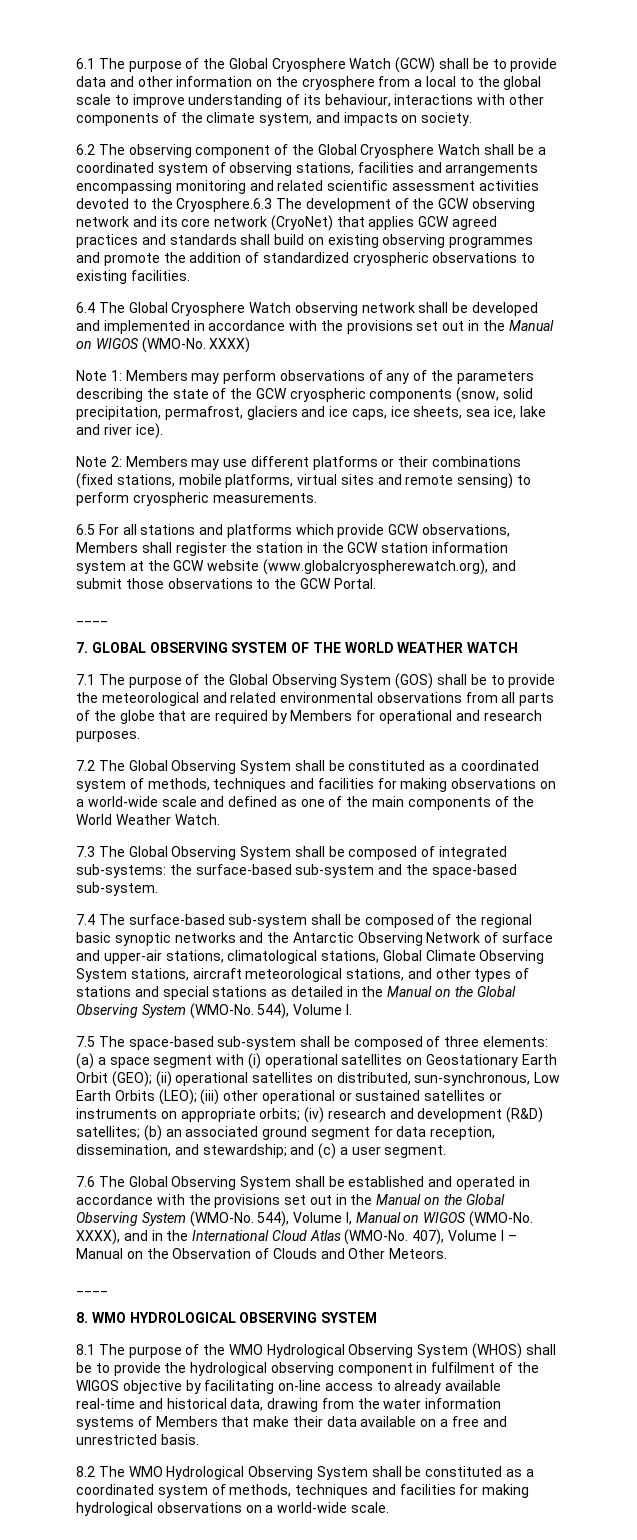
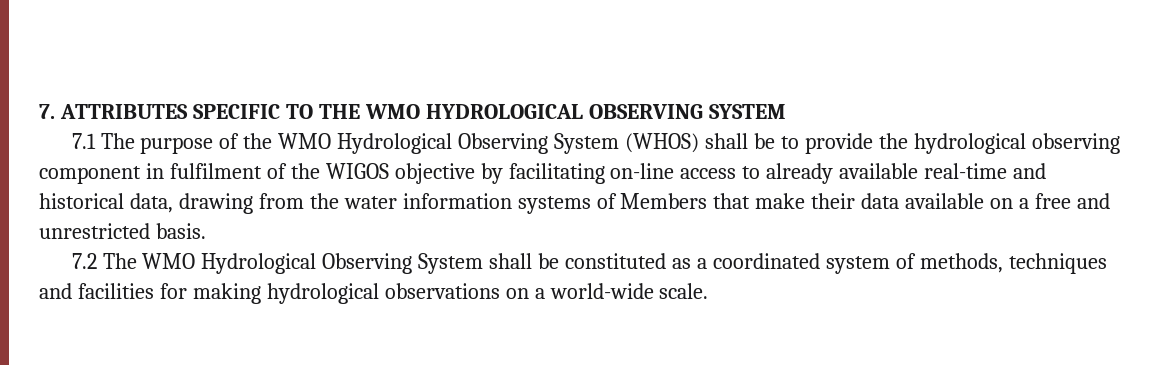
[76,57,558,73] [76,76,542,90] [76,94,545,108] [76,112,473,126] [76,144,546,158] [76,162,539,176] [76,180,539,194] [76,198,536,212] [76,215,498,231] [76,234,534,248] [76,252,536,266] [76,270,190,284] [76,302,539,316] [76,320,554,334] [76,337,251,353] [76,370,534,384] [76,387,534,403] [76,406,546,420] [76,423,163,439] [76,456,522,470] [76,473,532,489] [76,492,317,506] [76,524,511,538] [76,542,509,556] [76,559,516,575] [76,578,376,589] [76,621,108,623] [76,642,519,653] [76,673,556,689] [76,692,555,706] [76,710,542,724] [76,730,140,742] [76,760,539,774] [76,778,557,792] [76,796,535,810] [76,814,220,825] [76,846,508,860] [76,864,517,878] [76,882,158,896] [76,914,533,928] [76,932,554,946] [76,950,545,964] [76,968,530,982] [76,986,516,1000] [76,1003,352,1019] [76,1036,549,1050] [76,1053,557,1069] [76,1071,561,1087] [76,1089,503,1105] [76,1107,544,1123] [76,1125,496,1141] [76,1143,447,1159] [76,1176,530,1190] [76,1194,505,1208] [76,1211,534,1227] [76,1229,517,1245] [76,1248,448,1259] [76,1291,108,1293] [76,1312,88,1323] 6.1 The purpose of the Global Cryosphere Watch (GCW) shall be to provide data and other information on the cryosphere from a local to the global scale to improve understanding of its behaviour, interactions with other components of the climate system, and impacts on society. // 6.2 The observing component of the Global Cryosphere Watch shall be a coordinated system of observing stations, facilities and arrangements encompassing monitoring and related scientific assessment activities devoted to the Cryosphere.6.3 The development of the GCW observing network and its core network (CryoNet) that applies GCW agreed practices and standards shall build on existing observing programmes and promote the addition of standardized cryospheric observations to existing facilities. // 6.4 The Global Cryosphere Watch observing network shall be developed and implemented in accordance with the provisions set out in the Manual on WIGOS (WMO-No. XXXX) // Note 1: Members may perform observations of any of the parameters describing the state of the GCW cryospheric components (snow, solid precipitation, permafrost, glaciers and ice caps, ice sheets, sea ice, lake and river ice). // Note 2: Members may use different platforms or their combinations (fixed stations, mobile platforms, virtual sites and remote sensing) to perform cryospheric measurements. // 6.5 For all stations and platforms which provide GCW observations, Members shall register the station in the GCW station information system at the GCW website (www.globalcryospherewatch.org), and submit those observations to the GCW Portal. // ____ // 7. GLOBAL OBSERVING SYSTEM OF THE WORLD WEATHER WATCH // 7.1 The purpose of the Global Observing System (GOS) shall be to provide the meteorological and related environmental observations from all parts of the globe that are required by Members for operational and research purposes. // 7.2 The Global Observing System shall be constituted as a coordinated system of methods, techniques and facilities for making observations on a world-wide scale and defined as one of the main components of the World Weather Watch. // 7.3 The Global Observing System shall be composed of integrated sub-systems: the surface-based sub-system and the space-based sub-system. // 7.4 The surface-based sub-system shall be composed of the regional basic synoptic networks and the Antarctic Observing Network of surface and upper-air stations, climatological stations, Global Climate Observing System stations, aircraft meteorological stations, and other types of stations and special stations as detailed in the Manual on the Global Observing System (WMO-No. 544), Volume I. // 7.5 The space-based sub-system shall be composed of three elements: (a) a space segment with (i) operational satellites on Geostationary Earth Orbit (GEO); (ii) operational satellites on distributed, sun-synchronous, Low Earth Orbits (LEO); (iii) other operational or sustained satellites or instruments on appropriate orbits; (iv) research and development (R&D) satellites; (b) an associated ground segment for data reception, dissemination, and stewardship; and (c) a user segment. // 7.6 The Global Observing System shall be established and operated in accordance with the provisions set out in the Manual on the Global Observing System (WMO-No. 544), Volume I, Manual on WIGOS (WMO-No. XXXX), and in the International Cloud Atlas (WMO-No. 407), Volume I – Manual on the Observation of Clouds and Other Meteors. // ____ // 8. -> [39,104,360,119] 7. ATTRIBUTES SPECIFIC TO THE
[76,1344,95,1355] 8.1 -> [71,133,96,149] 7.1
[76,1466,95,1477] 8.2 -> [71,253,97,269] 7.2

